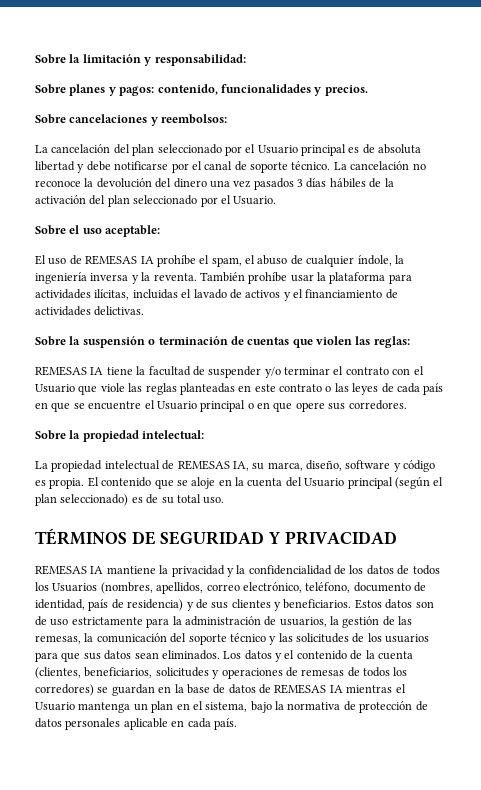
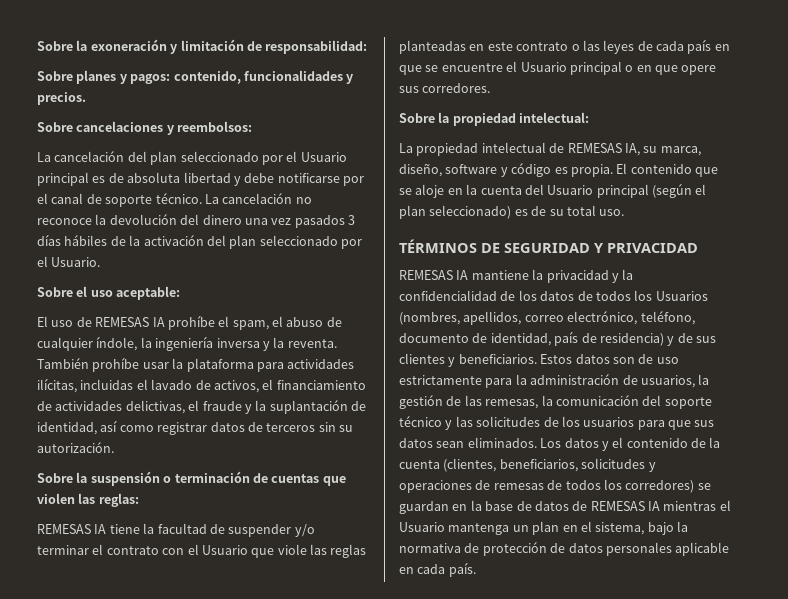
[35,54,152,66] Sobre la limitación y -> [37,39,262,54] Sobre la exoneración y limitación de
[245,290,291,301] activos y -> [213,380,259,393] activos,
[94,306,145,316] delictivas. -> [125,400,366,414] [37,420,353,435] [37,442,114,453] delictivas, el fraude y la suplantación de identidad, así como registrar datos de terceros sin su autorización.

